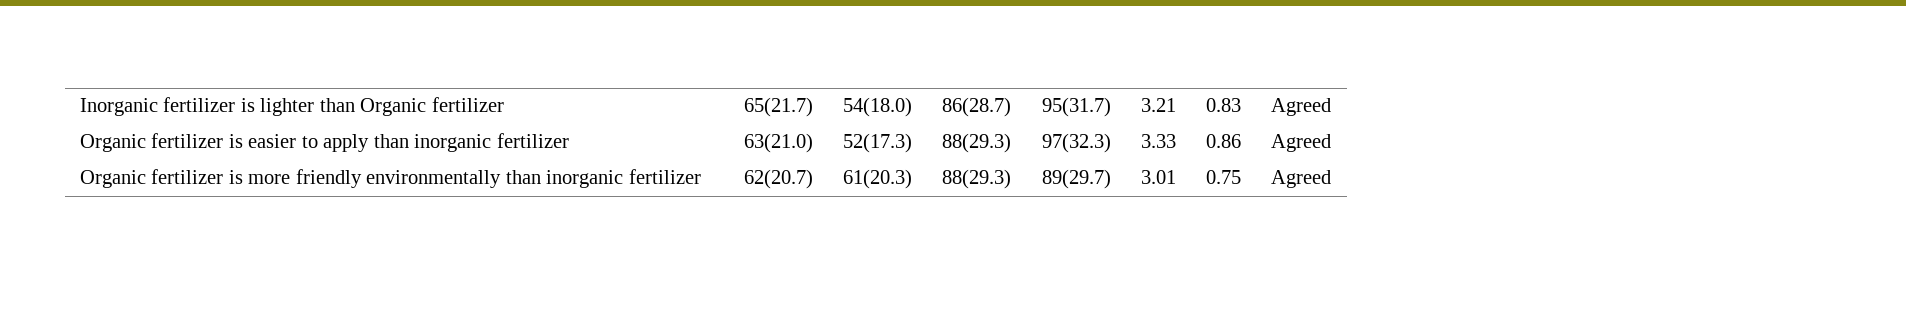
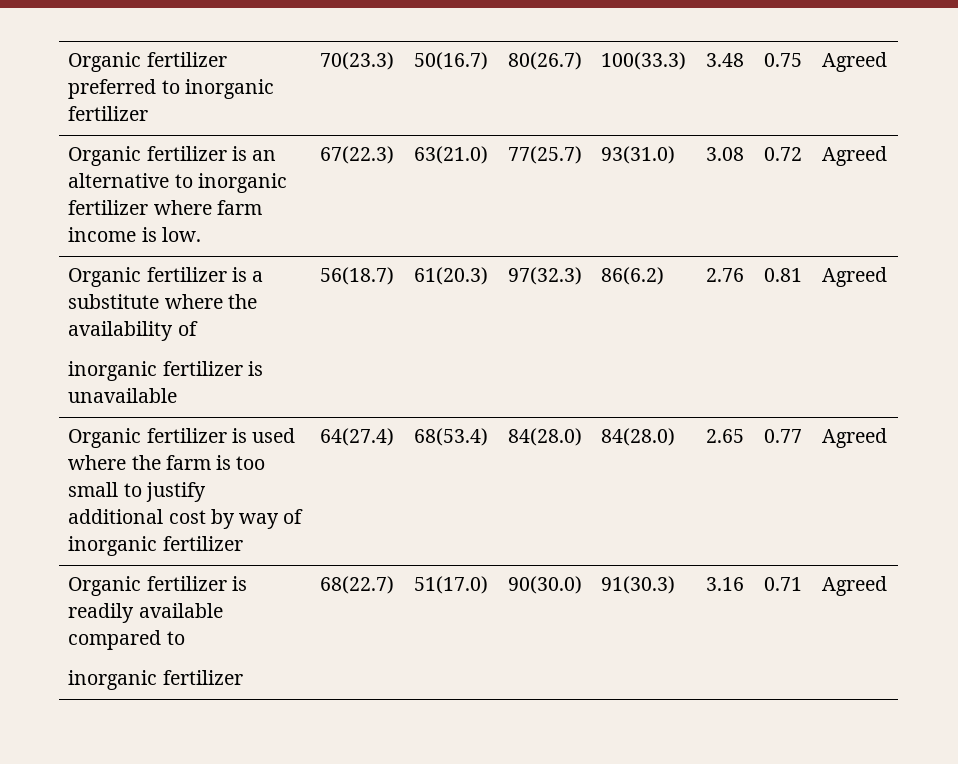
[79,97,504,116] [743,97,813,117] [842,97,912,117] [941,97,1011,117] [1041,97,1111,117] [1140,98,1176,112] [1205,98,1241,112] [1270,98,1331,116] [79,133,569,152] [743,133,813,153] [842,133,912,153] [941,133,1011,153] [1041,133,1111,153] [1140,134,1176,148] [1205,134,1241,148] [1270,134,1331,152] [79,169,701,188] [743,169,813,189] [842,169,912,189] [941,169,1011,189] [1041,169,1111,189] [1140,170,1176,184] [1205,170,1241,184] Inorganic fertilizer is lighter than Organic fertilizer | 65(21.7) | 54(18.0) | 86(28.7) | 95(31.7) | 3.21 | 0.83 | Agreed // Organic fertilizer is easier to apply than inorganic fertilizer | 63(21.0) | 52(17.3) | 88(29.3) | 97(32.3) | 3.33 | 0.86 | Agreed // Organic fertilizer is more friendly environmentally than inorganic fertilizer | 62(20.7) | 61(20.3) | 88(29.3) | 89(29.7) | 3.01 | 0.75 -> [68,52,227,72] [68,79,274,99] [68,106,149,121] [320,52,395,70] [414,52,489,70] [508,52,583,70] [601,52,687,70] [706,53,745,67] [764,53,803,67] [822,52,888,72] [68,146,277,166] [68,173,287,193] [68,200,262,215] [68,227,201,242] [320,146,395,164] [414,146,489,164] [508,146,583,164] [601,146,676,164] [706,147,745,161] [764,147,803,161] [822,146,888,166] [68,267,264,287] [68,294,257,309] [68,321,198,341] [68,361,263,381] [68,388,178,403] [320,267,395,285] [414,267,489,285] [508,267,583,285] [601,267,665,285] [706,268,745,282] [764,268,803,282] [822,267,888,287] [68,428,296,448] [68,455,266,470] [68,482,206,502] [68,509,304,529] [68,536,243,556] [320,428,395,446] [414,428,489,446] [508,428,583,446] [601,428,676,446] [706,429,745,443] [764,429,803,443] [822,428,888,448] [68,576,247,596] [68,603,223,623] [68,630,185,650] [68,670,243,690] [320,576,395,594] [414,576,489,594] [508,576,583,594] [601,576,676,594] [706,577,745,591] [764,577,803,591] Organic fertilizer preferred to inorganic fertilizer | 70(23.3) | 50(16.7) | 80(26.7) | 100(33.3) | 3.48 | 0.75 | Agreed // Organic fertilizer is an alternative to inorganic fertilizer where farm income is low. | 67(22.3) | 63(21.0) | 77(25.7) | 93(31.0) | 3.08 | 0.72 | Agreed // Organic fertilizer is a substitute where the availability of // inorganic fertilizer is unavailable | 56(18.7) | 61(20.3) | 97(32.3) | 86(6.2) | 2.76 | 0.81 | Agreed // Organic fertilizer is used where the farm is too small to justify additional cost by way of inorganic fertilizer | 64(27.4) | 68(53.4) | 84(28.0) | 84(28.0) | 2.65 | 0.77 | Agreed // Organic fertilizer is readily available compared to // inorganic fertilizer | 68(22.7) | 51(17.0) | 90(30.0) | 91(30.3) | 3.16 | 0.71

